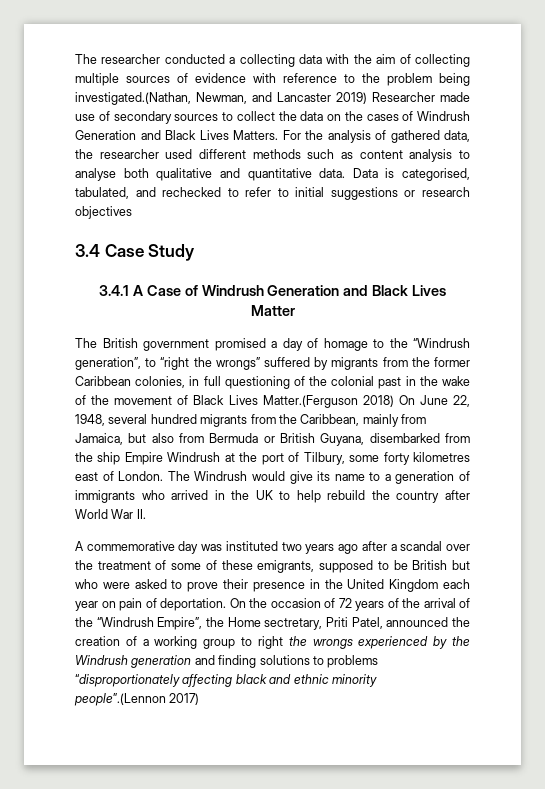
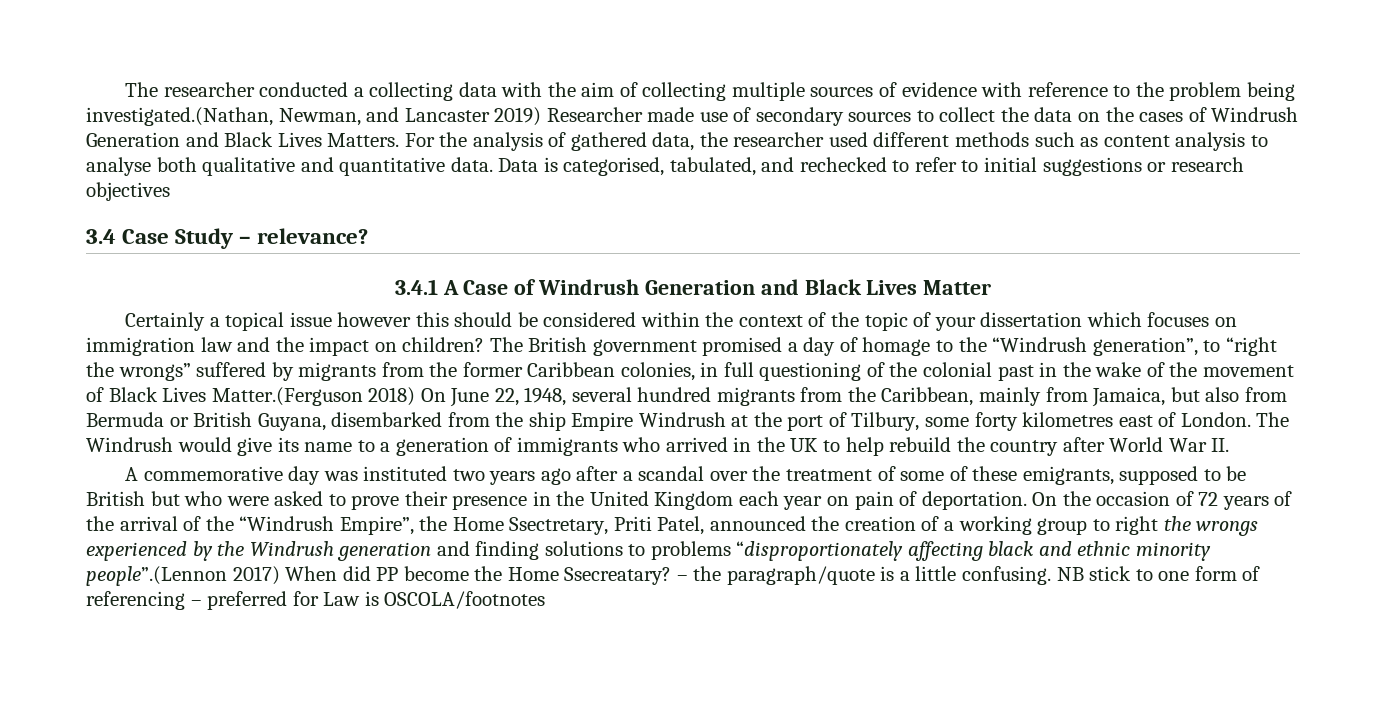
(196, 252) none -> [239,228,369,244] – relevance?
(295, 310) none -> [125,312,1237,331] [86,337,485,356] Certainly a topical issue however this should be considered within the context of the topic of your dissertation which focuses on immigration law and the impact on children?
[264,618,323,630] sectretary, -> [509,517,609,535] Ssectretary,
(200, 699) none -> [285,566,1261,585] [86,591,546,610] When did PP become the Home Ssecreatary? – the paragraph/quote is a little confusing. NB stick to one form of referencing – preferred for Law is OSCOLA/footnotes

